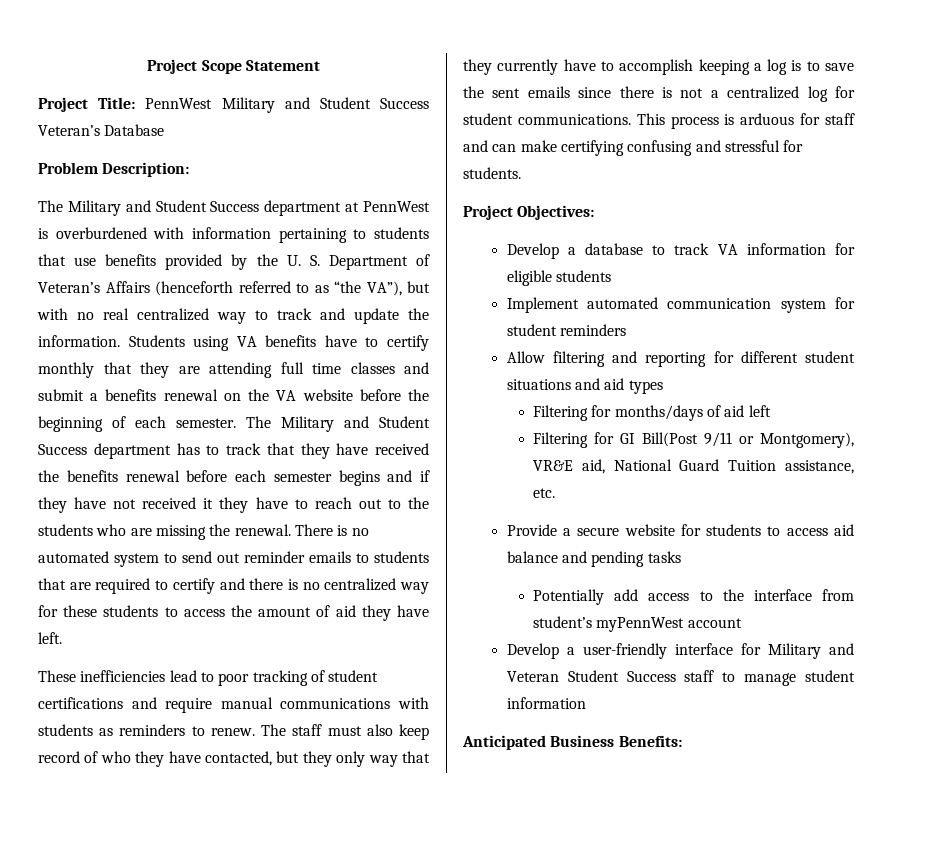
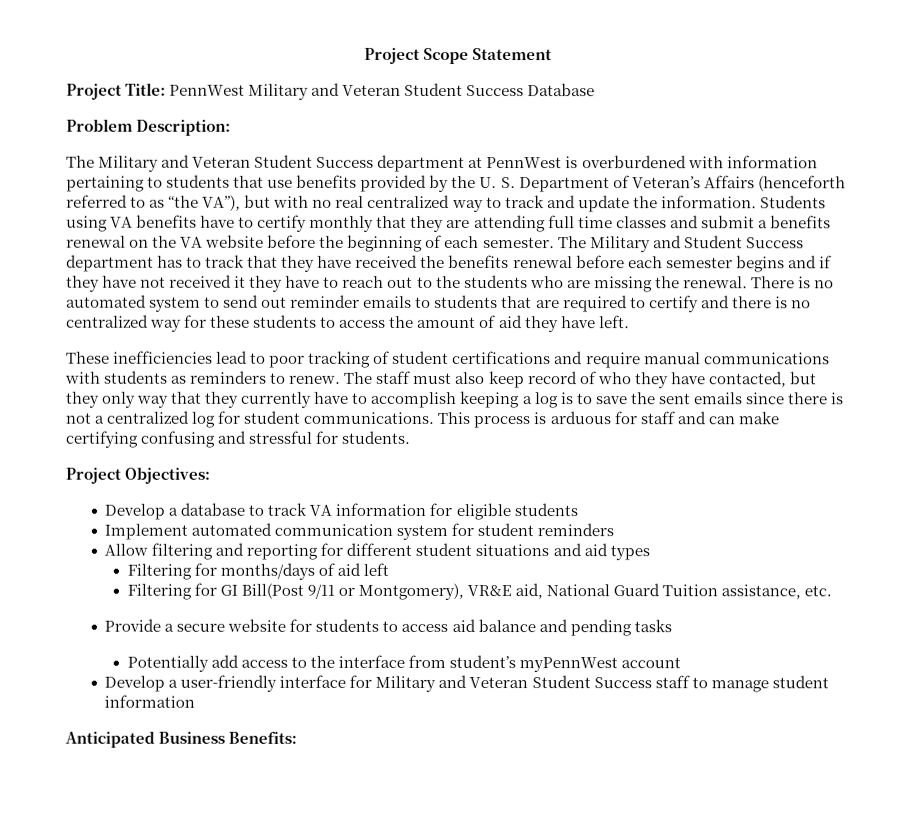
[319,97,429,109] [38,125,100,136] Student Success Veteran’s -> [342,82,525,97] Veteran Student Success
(151, 206) none -> [192,156,252,168] Veteran

